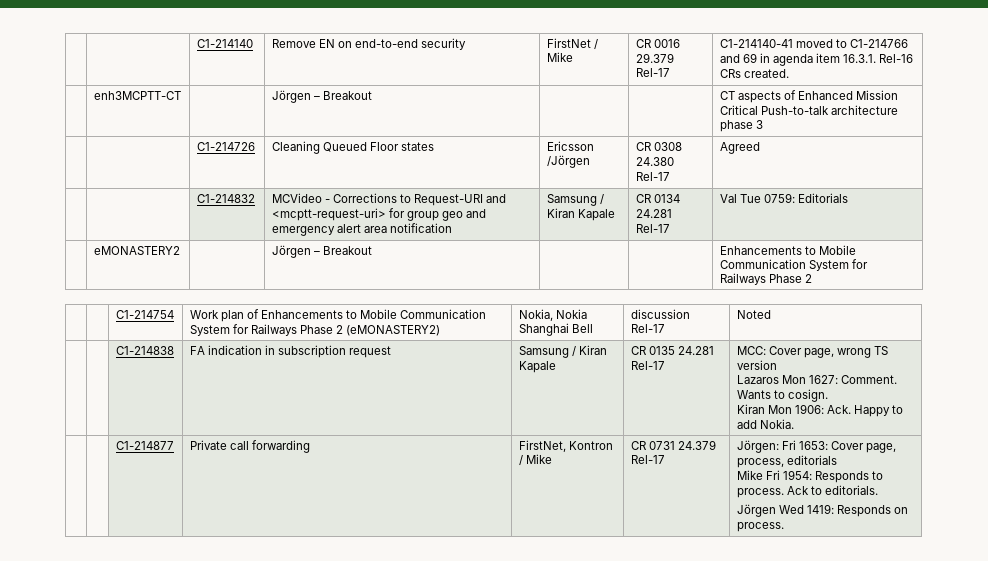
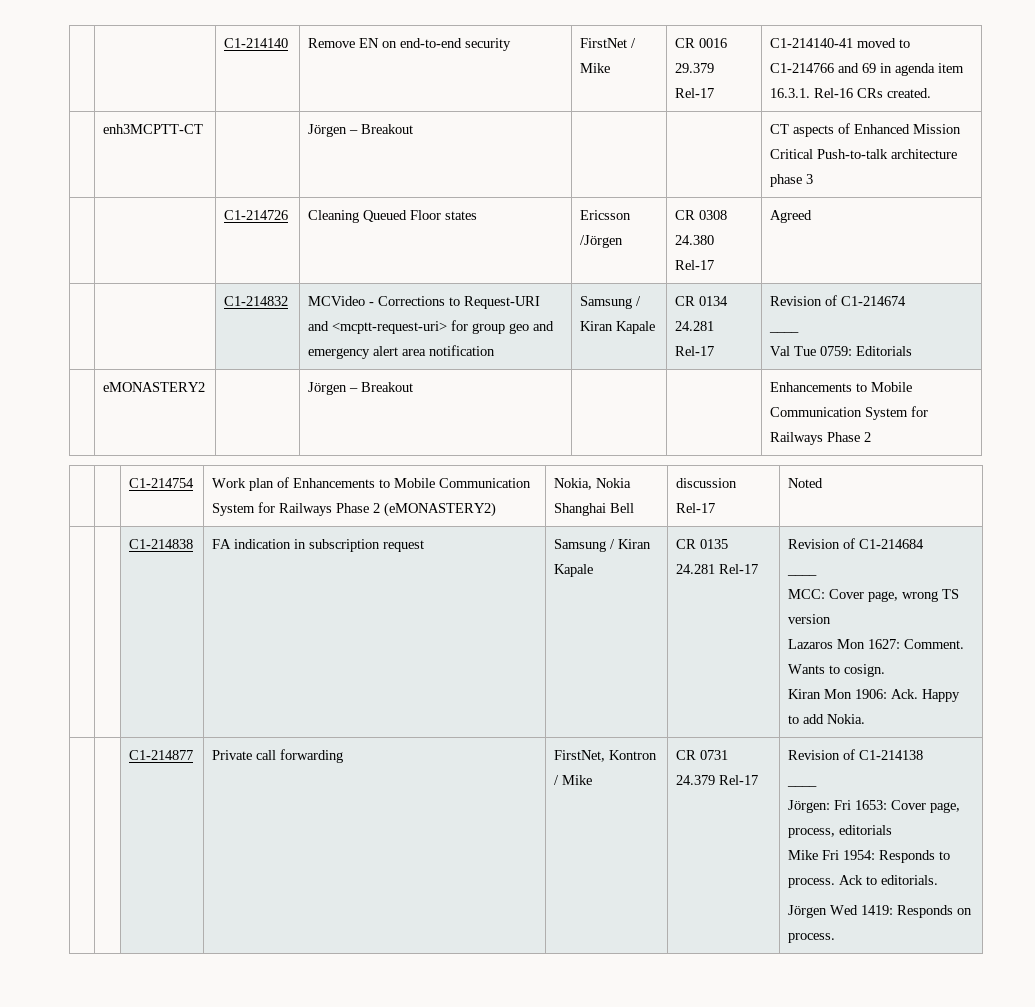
(670, 228) none -> [770,295,907,306] [769,331,800,333] Revision of C1-214674 // ____ //
(665, 365) none -> [788,538,925,549] [787,574,818,576] Revision of C1-214684 // ____ //
(665, 459) none -> [788,749,924,760] [787,785,818,787] Revision of C1-214138 // ____ //

